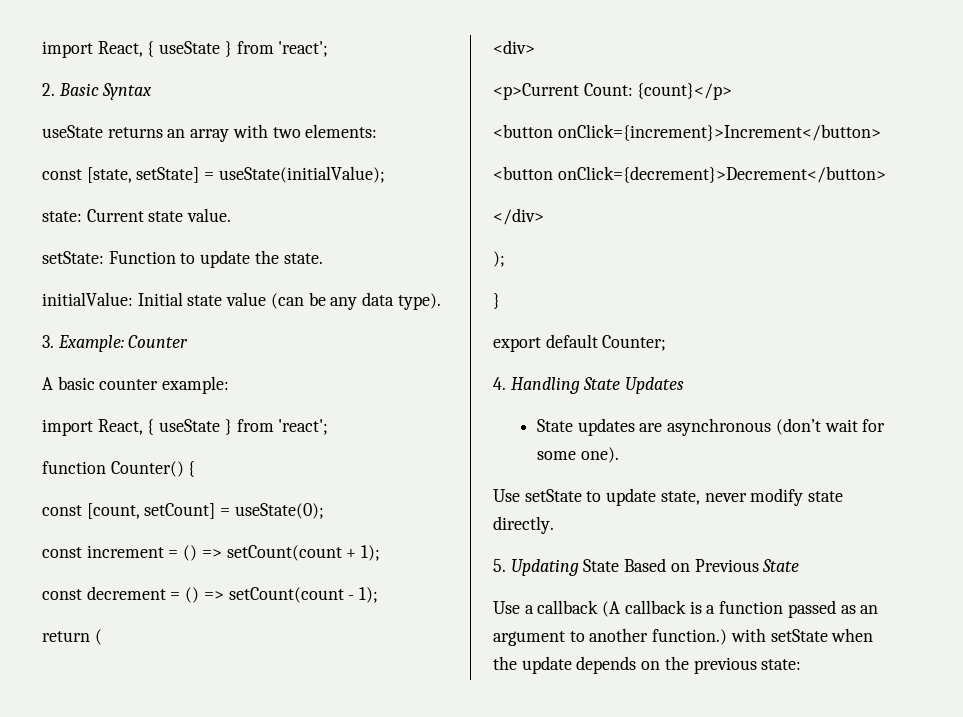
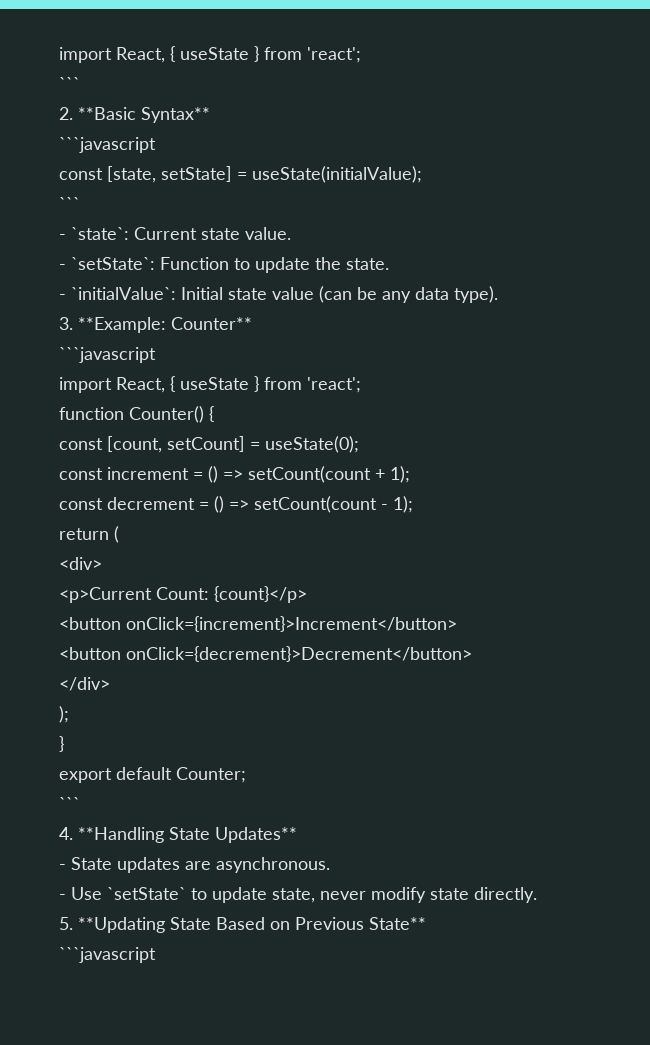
[42,41,329,58] import React, { useState } from 'react'; -> [59,46,361,63] [59,77,80,90] import React, { useState } from 'react'; // ```
[58,83,153,100] [42,124,378,142] Basic Syntax // useState returns an array with two elements: -> [78,107,210,123] [59,137,156,153] **Basic Syntax** // ```javascript
[42,211,82,222] state: -> [59,197,80,210] [59,227,129,240] ``` // - `state`:
[42,251,104,264] setState: -> [59,257,155,270] - `setState`:
[42,292,133,306] initialValue: -> [59,287,176,300] - `initialValue`:
[57,335,189,352] [42,376,230,394] Example: Counter // A basic counter example: -> [78,317,252,333] [59,347,156,363] **Example: Counter** // ```javascript
(667, 343) none -> [59,797,80,810] // ```
[510,377,685,394] [536,418,886,436] [536,447,619,463] [493,489,582,502] Handling State Updates // State updates are asynchronous (don’t wait for some one). // Use setState -> [78,827,297,843] [59,857,330,873] [59,887,186,900] **Handling State Updates** // - State updates are asynchronous. // - Use `setState`
[510,559,579,576] Updating -> [78,917,165,933] **Updating
[762,559,800,572] [493,600,879,618] [493,628,874,646] [493,656,802,674] State // Use a callback (A callback is a function passed as an argument to another function.) with setState when the update depends on the previous state: -> [369,917,426,930] [59,947,156,963] State** // ```javascript

